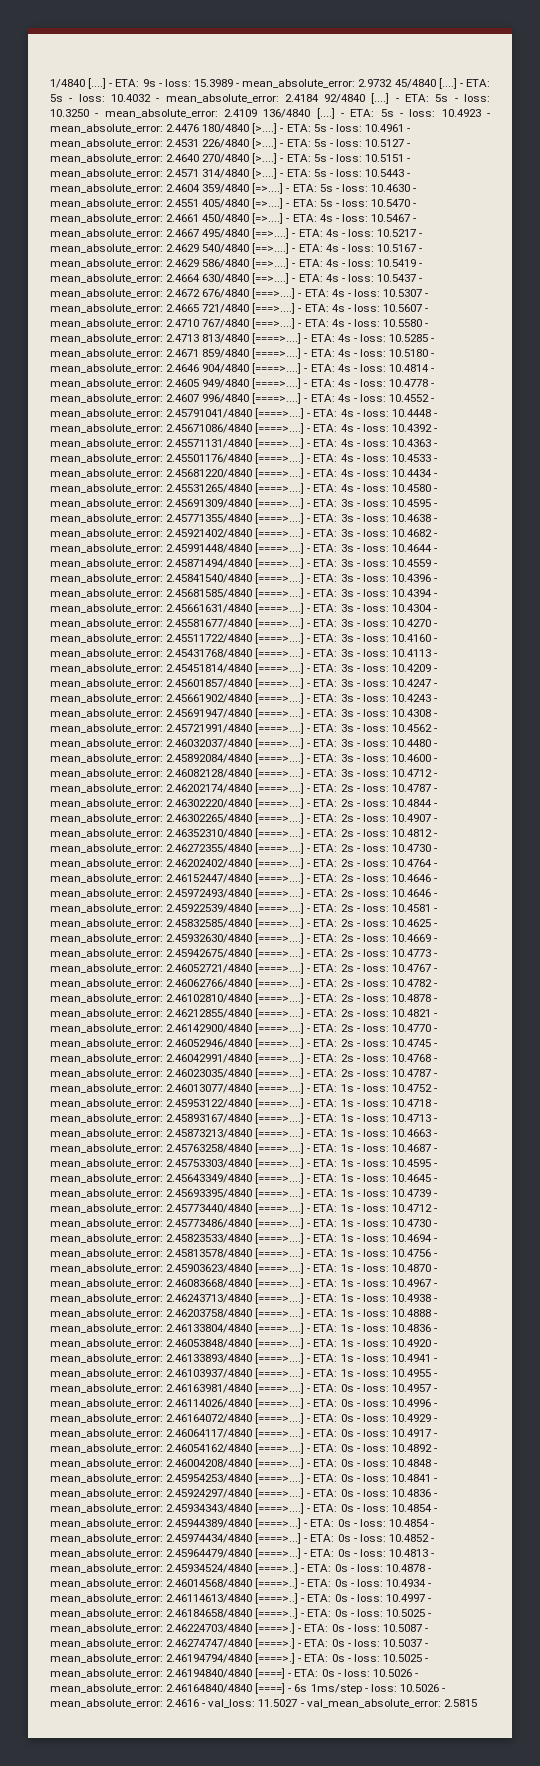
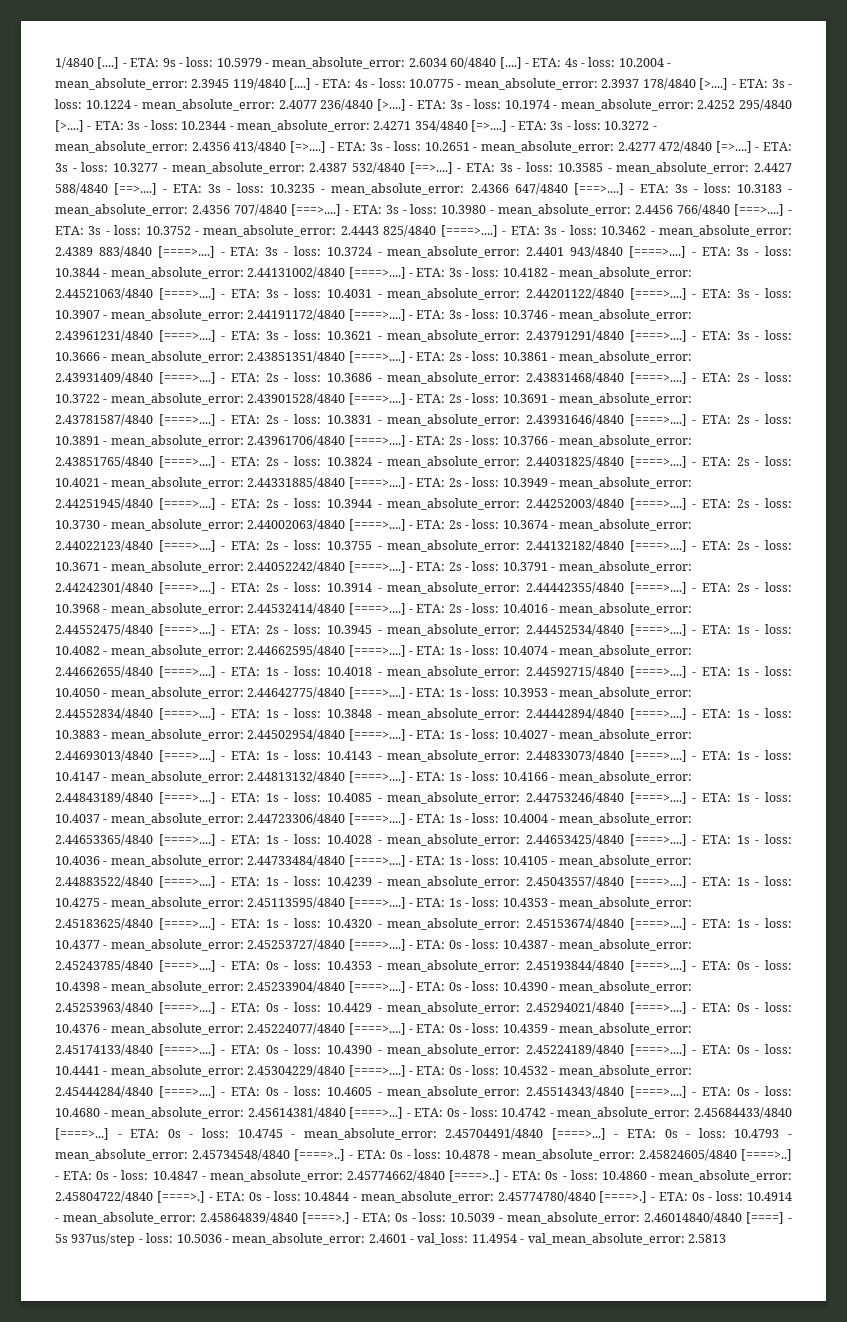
[193,78,491,89] [50,93,491,104] [50,108,490,119] [50,123,411,134] [50,138,411,149] [50,153,411,164] [50,168,411,179] [50,183,417,194] [50,198,417,209] [50,213,417,224] [50,228,423,239] [50,243,423,254] [50,258,423,269] [50,273,423,284] [50,288,429,299] [50,303,429,314] [50,318,429,329] [50,333,435,344] [50,348,435,359] [50,363,435,374] [50,378,435,389] [50,393,435,404] [50,408,437,419] [50,423,437,434] [50,438,437,449] [50,453,437,464] [50,468,437,479] [50,483,437,494] [50,498,437,509] [50,513,437,524] [50,528,437,539] [50,543,437,554] [50,558,437,569] [50,573,437,584] [50,588,437,599] [50,603,437,614] [50,618,437,629] [50,633,437,644] [50,648,437,659] [50,663,437,674] [50,678,437,689] [50,693,437,704] [50,708,437,719] [50,723,437,734] [50,738,437,749] [50,753,437,764] [50,768,437,779] [50,783,437,794] [50,798,437,809] [50,813,437,824] [50,828,437,839] [50,843,437,854] [50,858,437,869] [50,873,437,884] [50,888,437,899] [50,903,437,914] [50,918,437,929] [50,933,437,944] [50,948,437,959] [50,963,437,974] [50,978,437,989] [50,993,437,1004] [50,1008,437,1019] [50,1023,437,1034] [50,1038,437,1049] [50,1053,437,1064] [50,1068,437,1079] [50,1083,437,1094] [50,1098,437,1109] [50,1113,437,1124] [50,1128,437,1139] [50,1143,437,1154] [50,1158,437,1169] [50,1173,437,1184] [50,1188,437,1199] [50,1203,437,1214] [50,1218,437,1229] [50,1233,437,1244] [50,1248,437,1259] [50,1263,437,1274] [50,1278,437,1289] [50,1293,437,1304] [50,1308,437,1319] [50,1323,437,1334] [50,1338,437,1349] [50,1353,437,1364] [50,1368,437,1379] [50,1383,437,1394] [50,1398,437,1409] [50,1413,437,1424] [50,1428,437,1439] [50,1443,437,1454] [50,1458,437,1469] [50,1473,437,1484] [50,1488,437,1499] [50,1503,437,1514] [50,1518,434,1529] [50,1533,434,1544] [50,1548,434,1559] [50,1564,253,1573] 15.3989 - mean_absolute_error: 2.9732 45/4840 [....] - ETA: 5s - loss: 10.4032 - mean_absolute_error: 2.4184 92/4840 [....] - ETA: 5s - loss: 10.3250 - mean_absolute_error: 2.4109 136/4840 [....] - ETA: 5s - loss: 10.4923 - mean_absolute_error: 2.4476 180/4840 [>....] - ETA: 5s - loss: 10.4961 - mean_absolute_error: 2.4531 226/4840 [>....] - ETA: 5s - loss: 10.5127 - mean_absolute_error: 2.4640 270/4840 [>....] - ETA: 5s - loss: 10.5151 - mean_absolute_error: 2.4571 314/4840 [>....] - ETA: 5s - loss: 10.5443 - mean_absolute_error: 2.4604 359/4840 [=>....] - ETA: 5s - loss: 10.4630 - mean_absolute_error: 2.4551 405/4840 [=>....] - ETA: 5s - loss: 10.5470 - mean_absolute_error: 2.4661 450/4840 [=>....] - ETA: 4s - loss: 10.5467 - mean_absolute_error: 2.4667 495/4840 [==>....] - ETA: 4s - loss: 10.5217 - mean_absolute_error: 2.4629 540/4840 [==>....] - ETA: 4s - loss: 10.5167 - mean_absolute_error: 2.4629 586/4840 [==>....] - ETA: 4s - loss: 10.5419 - mean_absolute_error: 2.4664 630/4840 [==>....] - ETA: 4s - loss: 10.5437 - mean_absolute_error: 2.4672 676/4840 [===>....] - ETA: 4s - loss: 10.5307 - mean_absolute_error: 2.4665 721/4840 [===>....] - ETA: 4s - loss: 10.5607 - mean_absolute_error: 2.4710 767/4840 [===>....] - ETA: 4s - loss: 10.5580 - mean_absolute_error: 2.4713 813/4840 [====>....] - ETA: 4s - loss: 10.5285 - mean_absolute_error: 2.4671 859/4840 [====>....] - ETA: 4s - loss: 10.5180 - mean_absolute_error: 2.4646 904/4840 [====>....] - ETA: 4s - loss: 10.4814 - mean_absolute_error: 2.4605 949/4840 [====>....] - ETA: 4s - loss: 10.4778 - mean_absolute_error: 2.4607 996/4840 [====>....] - ETA: 4s - loss: 10.4552 - mean_absolute_error: 2.45791041/4840 [====>....] - ETA: 4s - loss: 10.4448 - mean_absolute_error: 2.45671086/4840 [====>....] - ETA: 4s - loss: 10.4392 - mean_absolute_error: 2.45571131/4840 [====>....] - ETA: 4s - loss: 10.4363 - mean_absolute_error: 2.45501176/4840 [====>....] - ETA: 4s - loss: 10.4533 - mean_absolute_error: 2.45681220/4840 [====>....] - ETA: 4s - loss: 10.4434 - mean_absolute_error: 2.45531265/4840 [====>....] - ETA: 4s - loss: 10.4580 - mean_absolute_error: 2.45691309/4840 [====>....] - ETA: 3s - loss: 10.4595 - mean_absolute_error: 2.45771355/4840 [====>....] - ETA: 3s - loss: 10.4638 - mean_absolute_error: 2.45921402/4840 [====>....] - ETA: 3s - loss: 10.4682 - mean_absolute_error: 2.45991448/4840 [====>....] - ETA: 3s - loss: 10.4644 - mean_absolute_error: 2.45871494/4840 [====>....] - ETA: 3s - loss: 10.4559 - mean_absolute_error: 2.45841540/4840 [====>....] - ETA: 3s - loss: 10.4396 - mean_absolute_error: 2.45681585/4840 [====>....] - ETA: 3s - loss: 10.4394 - mean_absolute_error: 2.45661631/4840 [====>....] - ETA: 3s - loss: 10.4304 - mean_absolute_error: 2.45581677/4840 [====>....] - ETA: 3s - loss: 10.4270 - mean_absolute_error: 2.45511722/4840 [====>....] - ETA: 3s - loss: 10.4160 - mean_absolute_error: 2.45431768/4840 [====>....] - ETA: 3s - loss: 10.4113 - mean_absolute_error: 2.45451814/4840 [====>....] - ETA: 3s - loss: 10.4209 - mean_absolute_error: 2.45601857/4840 [====>....] - ETA: 3s - loss: 10.4247 - mean_absolute_error: 2.45661902/4840 [====>....] - ETA: 3s - loss: 10.4243 - mean_absolute_error: 2.45691947/4840 [====>....] - ETA: 3s - loss: 10.4308 - mean_absolute_error: 2.45721991/4840 [====>....] - ETA: 3s - loss: 10.4562 - mean_absolute_error: 2.46032037/4840 [====>....] - ETA: 3s - loss: 10.4480 - mean_absolute_error: 2.45892084/4840 [====>....] - ETA: 3s - loss: 10.4600 - mean_absolute_error: 2.46082128/4840 [====>....] - ETA: 3s - loss: 10.4712 - mean_absolute_error: 2.46202174/4840 [====>....] - ETA: 2s - loss: 10.4787 - mean_absolute_error: 2.46302220/4840 [====>....] - ETA: 2s - loss: 10.4844 - mean_absolute_error: 2.46302265/4840 [====>....] - ETA: 2s - loss: 10.4907 - mean_absolute_error: 2.46352310/4840 [====>....] - ETA: 2s - loss: 10.4812 - mean_absolute_error: 2.46272355/4840 [====>....] - ETA: 2s - loss: 10.4730 - mean_absolute_error: 2.46202402/4840 [====>....] - ETA: 2s - loss: 10.4764 - mean_absolute_error: 2.46152447/4840 [====>....] - ETA: 2s - loss: 10.4646 - mean_absolute_error: 2.45972493/4840 [====>....] - ETA: 2s - loss: 10.4646 - mean_absolute_error: 2.45922539/4840 [====>....] - ETA: 2s - loss: 10.4581 - mean_absolute_error: 2.45832585/4840 [====>....] - ETA: 2s - loss: 10.4625 - mean_absolute_error: 2.45932630/4840 [====>....] - ETA: 2s - loss: 10.4669 - mean_absolute_error: 2.45942675/4840 [====>....] - ETA: 2s - loss: 10.4773 - mean_absolute_error: 2.46052721/4840 [====>....] - ETA: 2s - loss: 10.4767 - mean_absolute_error: 2.46062766/4840 [====>....] - ETA: 2s - loss: 10.4782 - mean_absolute_error: 2.46102810/4840 [====>....] - ETA: 2s - loss: 10.4878 - mean_absolute_error: 2.46212855/4840 [====>....] - ETA: 2s - loss: 10.4821 - mean_absolute_error: 2.46142900/4840 [====>....] - ETA: 2s - loss: 10.4770 - mean_absolute_error: 2.46052946/4840 [====>....] - ETA: 2s - loss: 10.4745 - mean_absolute_error: 2.46042991/4840 [====>....] - ETA: 2s - loss: 10.4768 - mean_absolute_error: 2.46023035/4840 [====>....] - ETA: 2s - loss: 10.4787 - mean_absolute_error: 2.46013077/4840 [====>....] - ETA: 1s - loss: 10.4752 - mean_absolute_error: 2.45953122/4840 [====>....] - ETA: 1s - loss: 10.4718 - mean_absolute_error: 2.45893167/4840 [====>....] - ETA: 1s - loss: 10.4713 - mean_absolute_error: 2.45873213/4840 [====>....] - ETA: 1s - loss: 10.4663 - mean_absolute_error: 2.45763258/4840 [====>....] - ETA: 1s - loss: 10.4687 - mean_absolute_error: 2.45753303/4840 [====>....] - ETA: 1s - loss: 10.4595 - mean_absolute_error: 2.45643349/4840 [====>....] - ETA: 1s - loss: 10.4645 - mean_absolute_error: 2.45693395/4840 [====>....] - ETA: 1s - loss: 10.4739 - mean_absolute_error: 2.45773440/4840 [====>....] - ETA: 1s - loss: 10.4712 - mean_absolute_error: 2.45773486/4840 [====>....] - ETA: 1s - loss: 10.4730 - mean_absolute_error: 2.45823533/4840 [====>....] - ETA: 1s - loss: 10.4694 - mean_absolute_error: 2.45813578/4840 [====>....] - ETA: 1s - loss: 10.4756 - mean_absolute_error: 2.45903623/4840 [====>....] - ETA: 1s - loss: 10.4870 - mean_absolute_error: 2.46083668/4840 [====>....] - ETA: 1s - loss: 10.4967 - mean_absolute_error: 2.46243713/4840 [====>....] - ETA: 1s - loss: 10.4938 - mean_absolute_error: 2.46203758/4840 [====>....] - ETA: 1s - loss: 10.4888 - mean_absolute_error: 2.46133804/4840 [====>....] - ETA: 1s - loss: 10.4836 - mean_absolute_error: 2.46053848/4840 [====>....] - ETA: 1s - loss: 10.4920 - mean_absolute_error: 2.46133893/4840 [====>....] - ETA: 1s - loss: 10.4941 - mean_absolute_error: 2.46103937/4840 [====>....] - ETA: 1s - loss: 10.4955 - mean_absolute_error: 2.46163981/4840 [====>....] - ETA: 0s - loss: 10.4957 - mean_absolute_error: 2.46114026/4840 [====>....] - ETA: 0s - loss: 10.4996 - mean_absolute_error: 2.46164072/4840 [====>....] - ETA: 0s - loss: 10.4929 - mean_absolute_error: 2.46064117/4840 [====>....] - ETA: 0s - loss: 10.4917 - mean_absolute_error: 2.46054162/4840 [====>....] - ETA: 0s - loss: 10.4892 - mean_absolute_error: 2.46004208/4840 [====>....] - ETA: 0s - loss: 10.4848 - mean_absolute_error: 2.45954253/4840 [====>....] - ETA: 0s - loss: 10.4841 - mean_absolute_error: 2.45924297/4840 [====>....] - ETA: 0s - loss: 10.4836 - mean_absolute_error: 2.45934343/4840 [====>....] - ETA: 0s - loss: 10.4854 - mean_absolute_error: 2.45944389/4840 [====>...] - ETA: 0s - loss: 10.4854 - mean_absolute_error: 2.45974434/4840 [====>...] - ETA: 0s - loss: 10.4852 - mean_absolute_error: 2.45964479/4840 [====>...] - ETA: 0s - loss: 10.4813 - mean_absolute_error: 2.45934524/4840 -> [216,57,672,69] [55,78,793,90] [55,99,792,111] [55,120,657,132] [55,141,792,153] [55,162,792,174] [55,183,793,195] [55,204,792,216] [55,225,793,237] [55,246,793,258] [55,267,692,279] [55,288,792,300] [55,309,692,321] [55,330,792,342] [55,351,692,363] [55,372,792,384] [55,393,692,405] [55,414,792,426] [55,435,692,447] [55,456,792,468] [55,477,692,489] [55,498,792,510] [55,519,692,531] [55,540,792,552] [55,561,692,573] [55,582,792,594] [55,603,692,615] [55,624,792,636] [55,645,692,657] [55,666,792,678] [55,687,692,699] [55,708,792,720] [55,729,692,741] [55,750,792,762] [55,771,692,783] [55,792,792,804] [55,813,692,825] [55,834,792,846] [55,855,692,867] [55,876,792,888] [55,897,692,909] [55,918,792,930] [55,939,692,951] [55,960,792,972] [55,981,692,993] [55,1002,792,1014] [55,1023,692,1035] [55,1044,792,1056] [55,1065,692,1077] [55,1086,792,1098] [55,1107,793,1119] [55,1128,793,1140] [55,1149,290,1161] 10.5979 - mean_absolute_error: 2.6034 60/4840 [....] - ETA: 4s - loss: 10.2004 - mean_absolute_error: 2.3945 119/4840 [....] - ETA: 4s - loss: 10.0775 - mean_absolute_error: 2.3937 178/4840 [>....] - ETA: 3s - loss: 10.1224 - mean_absolute_error: 2.4077 236/4840 [>....] - ETA: 3s - loss: 10.1974 - mean_absolute_error: 2.4252 295/4840 [>....] - ETA: 3s - loss: 10.2344 - mean_absolute_error: 2.4271 354/4840 [=>....] - ETA: 3s - loss: 10.3272 - mean_absolute_error: 2.4356 413/4840 [=>....] - ETA: 3s - loss: 10.2651 - mean_absolute_error: 2.4277 472/4840 [=>....] - ETA: 3s - loss: 10.3277 - mean_absolute_error: 2.4387 532/4840 [==>....] - ETA: 3s - loss: 10.3585 - mean_absolute_error: 2.4427 588/4840 [==>....] - ETA: 3s - loss: 10.3235 - mean_absolute_error: 2.4366 647/4840 [===>....] - ETA: 3s - loss: 10.3183 - mean_absolute_error: 2.4356 707/4840 [===>....] - ETA: 3s - loss: 10.3980 - mean_absolute_error: 2.4456 766/4840 [===>....] - ETA: 3s - loss: 10.3752 - mean_absolute_error: 2.4443 825/4840 [====>....] - ETA: 3s - loss: 10.3462 - mean_absolute_error: 2.4389 883/4840 [====>....] - ETA: 3s - loss: 10.3724 - mean_absolute_error: 2.4401 943/4840 [====>....] - ETA: 3s - loss: 10.3844 - mean_absolute_error: 2.44131002/4840 [====>....] - ETA: 3s - loss: 10.4182 - mean_absolute_error: 2.44521063/4840 [====>....] - ETA: 3s - loss: 10.4031 - mean_absolute_error: 2.44201122/4840 [====>....] - ETA: 3s - loss: 10.3907 - mean_absolute_error: 2.44191172/4840 [====>....] - ETA: 3s - loss: 10.3746 - mean_absolute_error: 2.43961231/4840 [====>....] - ETA: 3s - loss: 10.3621 - mean_absolute_error: 2.43791291/4840 [====>....] - ETA: 3s - loss: 10.3666 - mean_absolute_error: 2.43851351/4840 [====>....] - ETA: 2s - loss: 10.3861 - mean_absolute_error: 2.43931409/4840 [====>....] - ETA: 2s - loss: 10.3686 - mean_absolute_error: 2.43831468/4840 [====>....] - ETA: 2s - loss: 10.3722 - mean_absolute_error: 2.43901528/4840 [====>....] - ETA: 2s - loss: 10.3691 - mean_absolute_error: 2.43781587/4840 [====>....] - ETA: 2s - loss: 10.3831 - mean_absolute_error: 2.43931646/4840 [====>....] - ETA: 2s - loss: 10.3891 - mean_absolute_error: 2.43961706/4840 [====>....] - ETA: 2s - loss: 10.3766 - mean_absolute_error: 2.43851765/4840 [====>....] - ETA: 2s - loss: 10.3824 - mean_absolute_error: 2.44031825/4840 [====>....] - ETA: 2s - loss: 10.4021 - mean_absolute_error: 2.44331885/4840 [====>....] - ETA: 2s - loss: 10.3949 - mean_absolute_error: 2.44251945/4840 [====>....] - ETA: 2s - loss: 10.3944 - mean_absolute_error: 2.44252003/4840 [====>....] - ETA: 2s - loss: 10.3730 - mean_absolute_error: 2.44002063/4840 [====>....] - ETA: 2s - loss: 10.3674 - mean_absolute_error: 2.44022123/4840 [====>....] - ETA: 2s - loss: 10.3755 - mean_absolute_error: 2.44132182/4840 [====>....] - ETA: 2s - loss: 10.3671 - mean_absolute_error: 2.44052242/4840 [====>....] - ETA: 2s - loss: 10.3791 - mean_absolute_error: 2.44242301/4840 [====>....] - ETA: 2s - loss: 10.3914 - mean_absolute_error: 2.44442355/4840 [====>....] - ETA: 2s - loss: 10.3968 - mean_absolute_error: 2.44532414/4840 [====>....] - ETA: 2s - loss: 10.4016 - mean_absolute_error: 2.44552475/4840 [====>....] - ETA: 2s - loss: 10.3945 - mean_absolute_error: 2.44452534/4840 [====>....] - ETA: 1s - loss: 10.4082 - mean_absolute_error: 2.44662595/4840 [====>....] - ETA: 1s - loss: 10.4074 - mean_absolute_error: 2.44662655/4840 [====>....] - ETA: 1s - loss: 10.4018 - mean_absolute_error: 2.44592715/4840 [====>....] - ETA: 1s - loss: 10.4050 - mean_absolute_error: 2.44642775/4840 [====>....] - ETA: 1s - loss: 10.3953 - mean_absolute_error: 2.44552834/4840 [====>....] - ETA: 1s - loss: 10.3848 - mean_absolute_error: 2.44442894/4840 [====>....] - ETA: 1s - loss: 10.3883 - mean_absolute_error: 2.44502954/4840 [====>....] - ETA: 1s - loss: 10.4027 - mean_absolute_error: 2.44693013/4840 [====>....] - ETA: 1s - loss: 10.4143 - mean_absolute_error: 2.44833073/4840 [====>....] - ETA: 1s - loss: 10.4147 - mean_absolute_error: 2.44813132/4840 [====>....] - ETA: 1s - loss: 10.4166 - mean_absolute_error: 2.44843189/4840 [====>....] - ETA: 1s - loss: 10.4085 - mean_absolute_error: 2.44753246/4840 [====>....] - ETA: 1s - loss: 10.4037 - mean_absolute_error: 2.44723306/4840 [====>....] - ETA: 1s - loss: 10.4004 - mean_absolute_error: 2.44653365/4840 [====>....] - ETA: 1s - loss: 10.4028 - mean_absolute_error: 2.44653425/4840 [====>....] - ETA: 1s - loss: 10.4036 - mean_absolute_error: 2.44733484/4840 [====>....] - ETA: 1s - loss: 10.4105 - mean_absolute_error: 2.44883522/4840 [====>....] - ETA: 1s - loss: 10.4239 - mean_absolute_error: 2.45043557/4840 [====>....] - ETA: 1s - loss: 10.4275 - mean_absolute_error: 2.45113595/4840 [====>....] - ETA: 1s - loss: 10.4353 - mean_absolute_error: 2.45183625/4840 [====>....] - ETA: 1s - loss: 10.4320 - mean_absolute_error: 2.45153674/4840 [====>....] - ETA: 1s - loss: 10.4377 - mean_absolute_error: 2.45253727/4840 [====>....] - ETA: 0s - loss: 10.4387 - mean_absolute_error: 2.45243785/4840 [====>....] - ETA: 0s - loss: 10.4353 - mean_absolute_error: 2.45193844/4840 [====>....] - ETA: 0s - loss: 10.4398 - mean_absolute_error: 2.45233904/4840 [====>....] - ETA: 0s - loss: 10.4390 - mean_absolute_error: 2.45253963/4840 [====>....] - ETA: 0s - loss: 10.4429 - mean_absolute_error: 2.45294021/4840 [====>....] - ETA: 0s - loss: 10.4376 - mean_absolute_error: 2.45224077/4840 [====>....] - ETA: 0s - loss: 10.4359 - mean_absolute_error: 2.45174133/4840 [====>....] - ETA: 0s - loss: 10.4390 - mean_absolute_error: 2.45224189/4840 [====>....] - ETA: 0s - loss: 10.4441 - mean_absolute_error: 2.45304229/4840 [====>....] - ETA: 0s - loss: 10.4532 - mean_absolute_error: 2.45444284/4840 [====>....] - ETA: 0s - loss: 10.4605 - mean_absolute_error: 2.45514343/4840 [====>....] - ETA: 0s - loss: 10.4680 - mean_absolute_error: 2.45614381/4840 [====>...] - ETA: 0s - loss: 10.4742 - mean_absolute_error: 2.45684433/4840 [====>...] - ETA: 0s - loss: 10.4745 - mean_absolute_error: 2.45704491/4840 [====>...] - ETA: 0s - loss: 10.4793 - mean_absolute_error: 2.45734548/4840
[166,1578,431,1589] [50,1593,431,1604] [50,1608,431,1619] [50,1623,428,1634] [50,1638,428,1649] [50,1653,428,1664] [50,1668,418,1679] [50,1683,445,1694] [50,1699,200,1708] 2.46014568/4840 [====>..] - ETA: 0s - loss: 10.4934 - mean_absolute_error: 2.46114613/4840 [====>..] - ETA: 0s - loss: 10.4997 - mean_absolute_error: 2.46184658/4840 [====>..] - ETA: 0s - loss: 10.5025 - mean_absolute_error: 2.46224703/4840 [====>.] - ETA: 0s - loss: 10.5087 - mean_absolute_error: 2.46274747/4840 [====>.] - ETA: 0s - loss: 10.5037 - mean_absolute_error: 2.46194794/4840 [====>.] - ETA: 0s - loss: 10.5025 - mean_absolute_error: 2.46194840/4840 [====] - ETA: 0s - loss: 10.5026 - mean_absolute_error: 2.46164840/4840 [====] - 6s 1ms/step - loss: 10.5026 - mean_absolute_error: 2.4616 -> [639,1149,792,1161] [55,1170,793,1182] [55,1191,792,1203] [55,1212,793,1224] [55,1233,407,1246] 2.45824605/4840 [====>..] - ETA: 0s - loss: 10.4847 - mean_absolute_error: 2.45774662/4840 [====>..] - ETA: 0s - loss: 10.4860 - mean_absolute_error: 2.45804722/4840 [====>.] - ETA: 0s - loss: 10.4844 - mean_absolute_error: 2.45774780/4840 [====>.] - ETA: 0s - loss: 10.4914 - mean_absolute_error: 2.45864839/4840 [====>.] - ETA: 0s - loss: 10.5039 - mean_absolute_error: 2.46014840/4840 [====] - 5s 937us/step - loss: 10.5036 - mean_absolute_error: 2.4601
[258,1699,298,1707] 11.5027 -> [471,1234,517,1243] 11.4954
[443,1699,477,1707] 2.5815 -> [687,1234,726,1243] 2.5813

